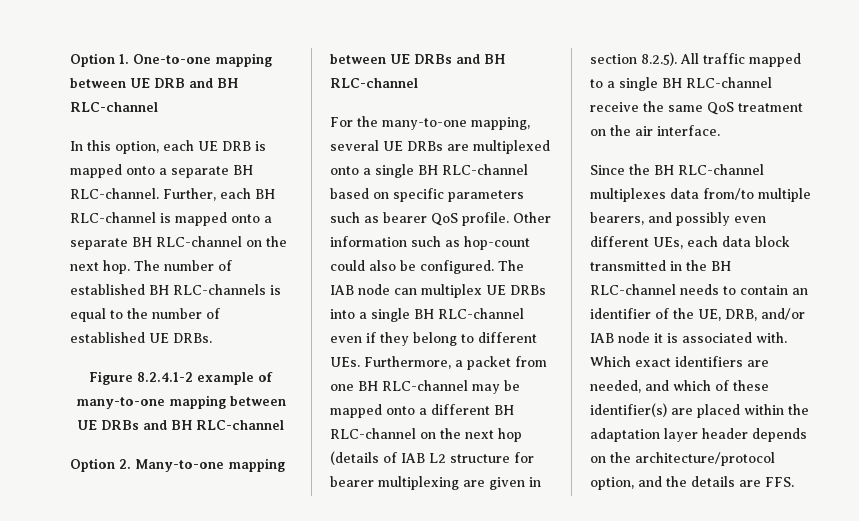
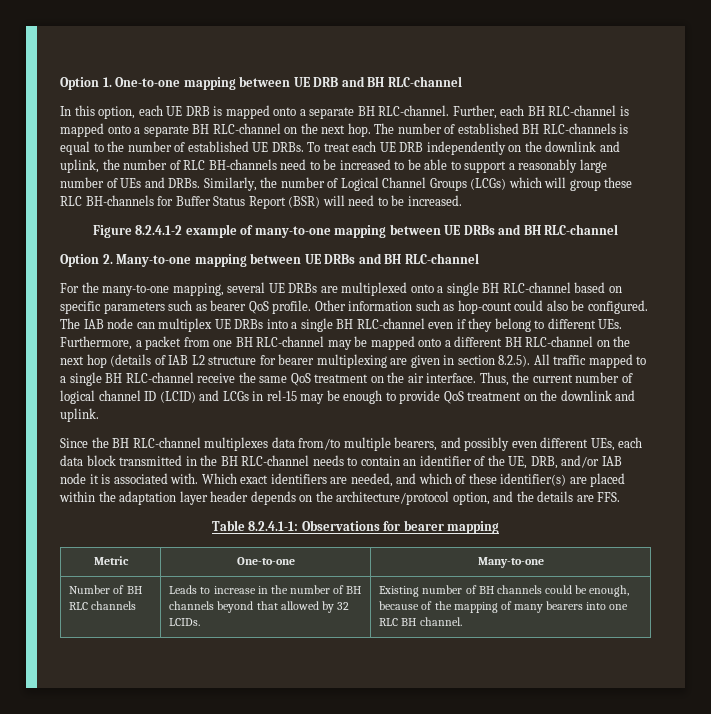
(212, 338) none -> [307,141,620,155] [60,159,607,173] [60,177,633,191] [60,195,462,209] To treat each UE DRB independently on the downlink and uplink, the number of RLC BH-channels need to be increased to be able to support a reasonably large number of UEs and DRBs. Similarly, the number of Logical Channel Groups (LCGs) which will group these RLC BH-channels for Buffer Status Report (BSR) will need to be increased.
(720, 130) none -> [479,372,633,386] [60,390,636,404] [60,408,99,422] Thus, the current number of logical channel ID (LCID) and LCGs in rel-15 may be enough to provide QoS treatment on the downlink and uplink.
(794, 482) none -> [211,520,500,534] [93,556,129,565] [236,557,295,565] [477,557,544,568] [69,585,142,594] [69,601,137,610] [169,585,362,594] [169,601,349,613] [169,618,201,626] [379,585,630,597] [379,601,629,613] [379,617,462,626] // Table 8.2.4.1-1: Observations for bearer mapping // Metric | One-to-one | Many-to-one // Number of BH RLC channels | Leads to increase in the number of BH channels beyond that allowed by 32 LCIDs. | Existing number of BH channels could be enough, because of the mapping of many bearers into one RLC BH channel.

